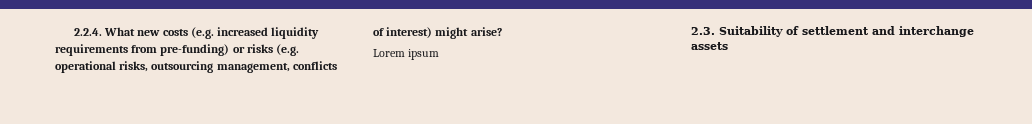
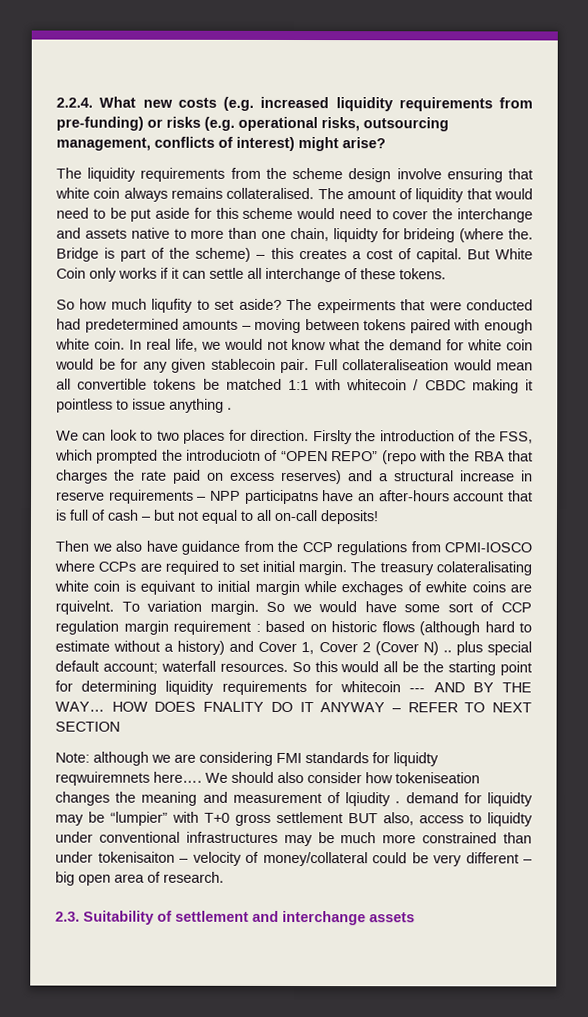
[373,49,440,60] Lorem ipsum -> [56,167,533,183] [55,187,533,203] [56,207,533,223] [56,227,533,243] [56,247,533,263] [56,267,446,283] [56,298,533,314] [56,318,533,334] [55,338,533,352] [55,358,533,374] [56,378,533,394] [56,398,232,413] [56,429,533,445] [55,449,534,465] [56,469,533,485] [56,489,533,505] [55,509,378,525] [55,540,532,556] [54,560,532,576] [54,580,532,596] [55,600,533,615] [55,620,532,636] [55,640,533,656] [55,660,533,676] [55,680,532,696] [55,701,532,713] [55,721,120,732] [55,751,439,767] [55,771,480,786] [55,791,533,807] [55,811,533,827] [55,831,532,847] [55,851,533,867] [55,871,224,886] The liquidity requirements from the scheme design involve ensuring that white coin always remains collateralised. The amount of liquidity that would need to be put aside for this scheme would need to cover the interchange and assets native to more than one chain, liquidty for brideing (where the. Bridge is part of the scheme) – this creates a cost of capital. But White Coin only works if it can settle all interchange of these tokens. // So how much liqufity to set aside? The expeirments that were conducted had predetermined amounts – moving between tokens paired with enough white coin. In real life, we would not know what the demand for white coin would be for any given stablecoin pair. Full collateraliseation would mean all convertible tokens be matched 1:1 with whitecoin / CBDC making it pointless to issue anything . // We can look to two places for direction. Firslty the introduction of the FSS, which prompted the introduciotn of “OPEN REPO” (repo with the RBA that charges the rate paid on excess reserves) and a structural increase in reserve requirements – NPP participatns have an after-hours account that is full of cash – but not equal to all on-call deposits! // Then we also have guidance from the CCP regulations from CPMI-IOSCO where CCPs are required to set initial margin. The treasury colateralisating white coin is equivant to initial margin while exchages of ewhite coins are rquivelnt. To variation margin. So we would have some sort of CCP regulation margin requirement : based on historic flows (although hard to estimate without a history) and Cover 1, Cover 2 (Cover N) .. plus special default account; waterfall resources. So this would all be the starting point for determining liquidity requirements for whitecoin --- AND BY THE WAY… HOW DOES FNALITY DO IT ANYWAY – REFER TO NEXT SECTION // Note: although we are considering FMI standards for liquidty reqwuiremnets here…. We should also consider how tokeniseation changes the meaning and measurement of lqiudity . demand for liquidty may be “lumpier” with T+0 gross settlement BUT also, access to liquidty under conventional infrastructures may be much more constrained than under tokenisaiton – velocity of money/collateral could be very different – big open area of research.

